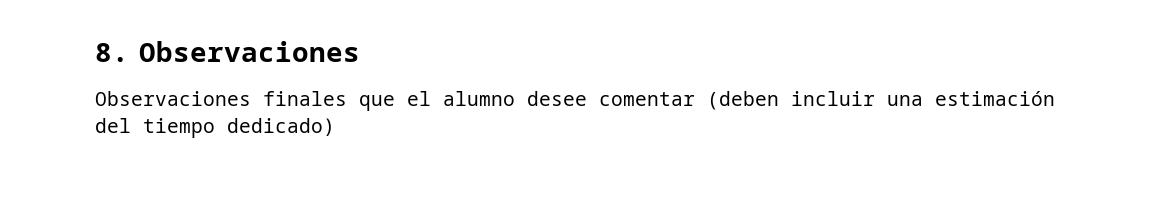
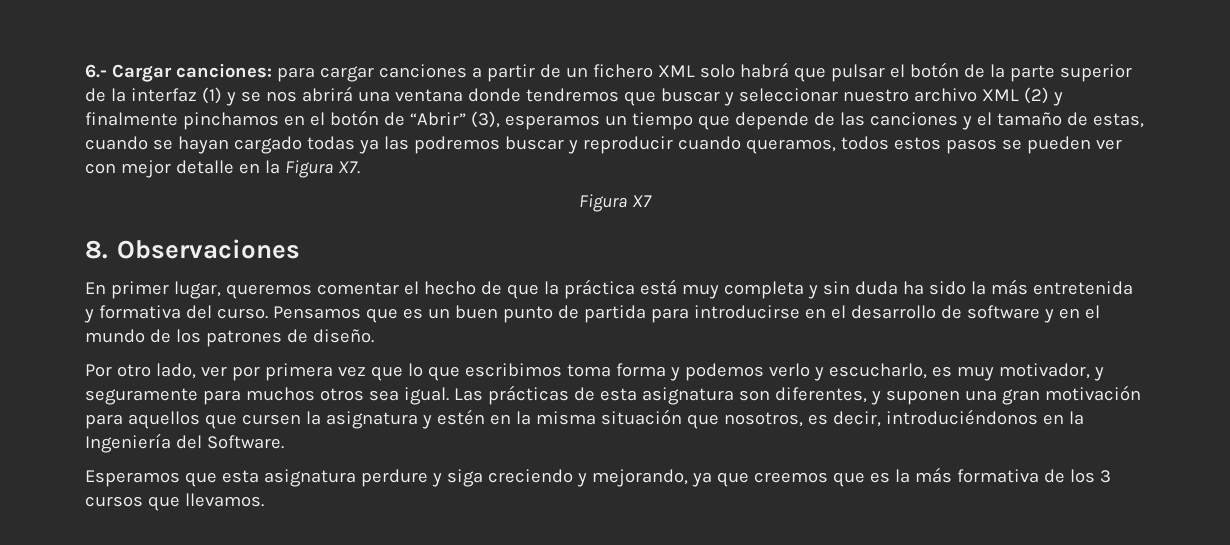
[95,41,360,62] [95,91,1055,111] [95,118,335,138] 8. Observaciones // Observaciones finales que el alumno desee comentar (deben incluir una estimación del tiempo dedicado) -> [85,62,1132,82] [85,86,1063,106] [85,110,1144,130] [85,136,1122,154] [85,160,360,178] [579,194,652,212] [85,239,301,259] [85,279,1133,299] [84,305,1100,323] [85,329,374,347] [85,363,1104,381] [85,385,1141,405] [85,409,1084,429] [85,433,284,453] [85,467,1111,487] [85,493,264,511] 6.- Cargar canciones: para cargar canciones a partir de un fichero XML solo habrá que pulsar el botón de la parte superior de la interfaz (1) y se nos abrirá una ventana donde tendremos que buscar y seleccionar nuestro archivo XML (2) y finalmente pinchamos en el botón de “Abrir” (3), esperamos un tiempo que depende de las canciones y el tamaño de estas, cuando se hayan cargado todas ya las podremos buscar y reproducir cuando queramos, todos estos pasos se pueden ver con mejor detalle en la Figura X7. // Figura X7 // 8. Observaciones // En primer lugar, queremos comentar el hecho de que la práctica está muy completa y sin duda ha sido la más entretenida y formativa del curso. Pensamos que es un buen punto de partida para introducirse en el desarrollo de software y en el mundo de los patrones de diseño. // Por otro lado, ver por primera vez que lo que escribimos toma forma y podemos verlo y escucharlo, es muy motivador, y seguramente para muchos otros sea igual. Las prácticas de esta asignatura son diferentes, y suponen una gran motivación para aquellos que cursen la asignatura y estén en la misma situación que nosotros, es decir, introduciéndonos en la Ingeniería del Software. // Esperamos que esta asignatura perdure y siga creciendo y mejorando, ya que creemos que es la más formativa de los 3 cursos que llevamos.

